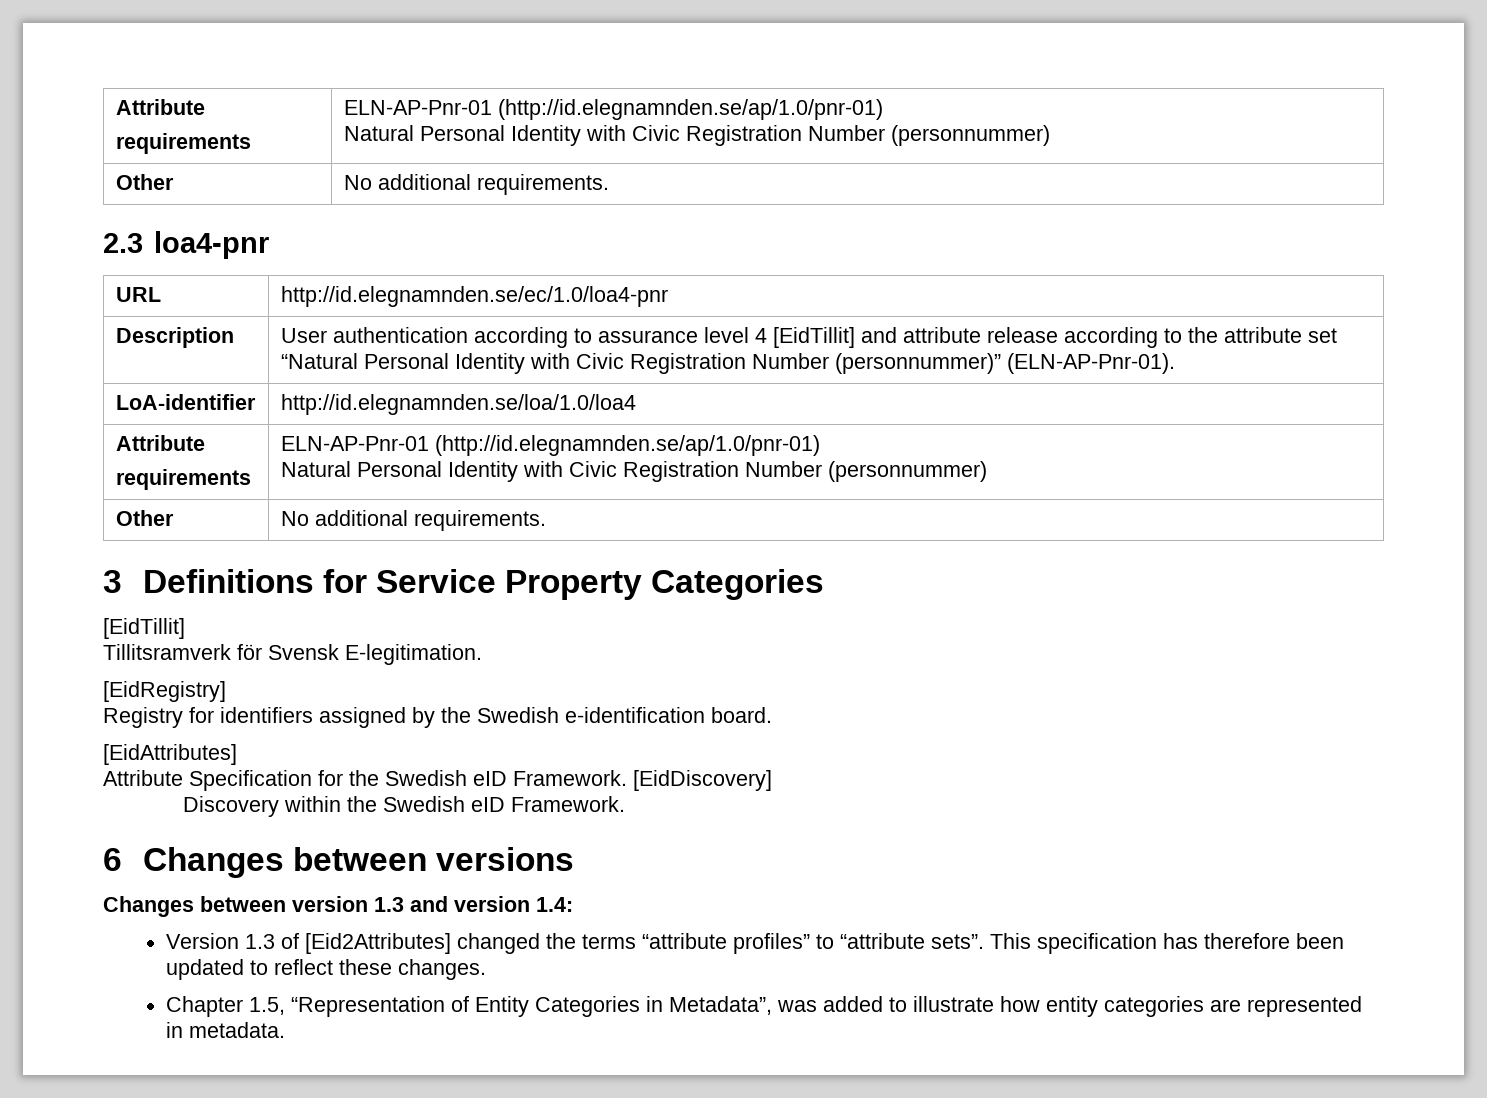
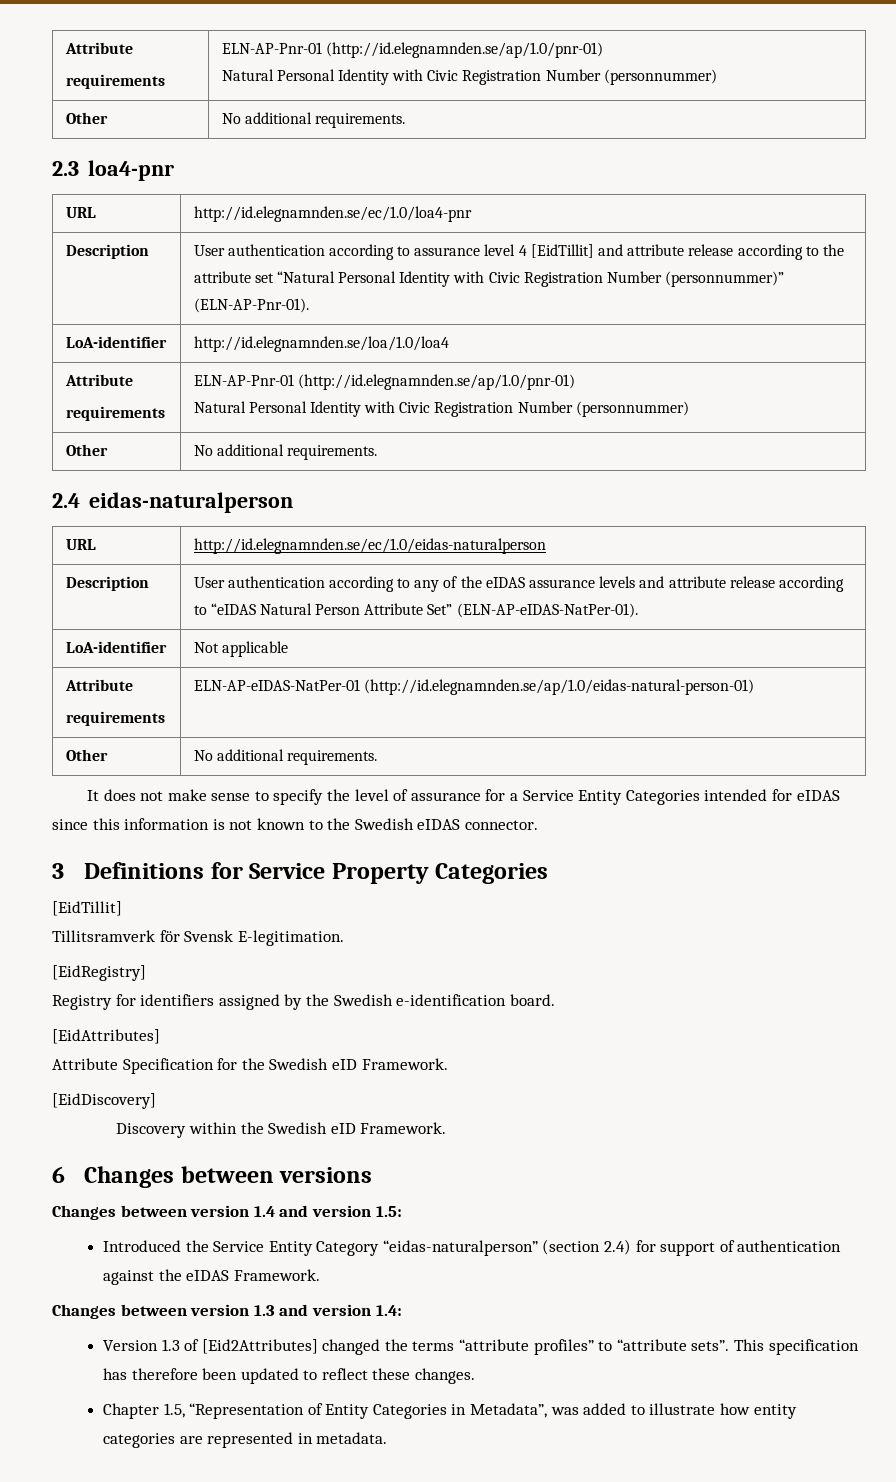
(546, 520) none -> [52,492,293,513] [65,539,96,550] [193,538,546,554] [65,576,149,591] [193,576,844,592] [193,603,638,618] [65,641,167,653] [193,641,288,657] [64,679,133,691] [65,711,165,726] [193,679,754,695] [65,749,108,761] [193,749,377,765] [86,789,840,805] [52,818,538,830] // 2.4 eidas-naturalperson // URL | http://id.elegnamnden.se/ec/1.0/eidas-naturalperson // Description | User authentication according to any of the eIDAS assurance levels and attribute release according to “eIDAS Natural Person Attribute Set” (ELN-AP-eIDAS-NatPer-01). // LoA-identifier | Not applicable // Attribute // requirements | ELN-AP-eIDAS-NatPer-01 (http://id.elegnamnden.se/ap/1.0/eidas-natural-person-01) // Other | No additional requirements. // It does not make sense to specify the level of assurance for a Service Entity Categories intended for eIDAS since this information is not known to the Swedish eIDAS connector.
(627, 778) none -> (448, 1064) //
(574, 859) none -> [52,1205,402,1220] [102,1239,842,1256] [102,1269,320,1285] // Changes between version 1.4 and version 1.5: // Introduced the Service Entity Category “eidas-naturalperson” (section 2.4) for support of authentication against the eIDAS Framework.

